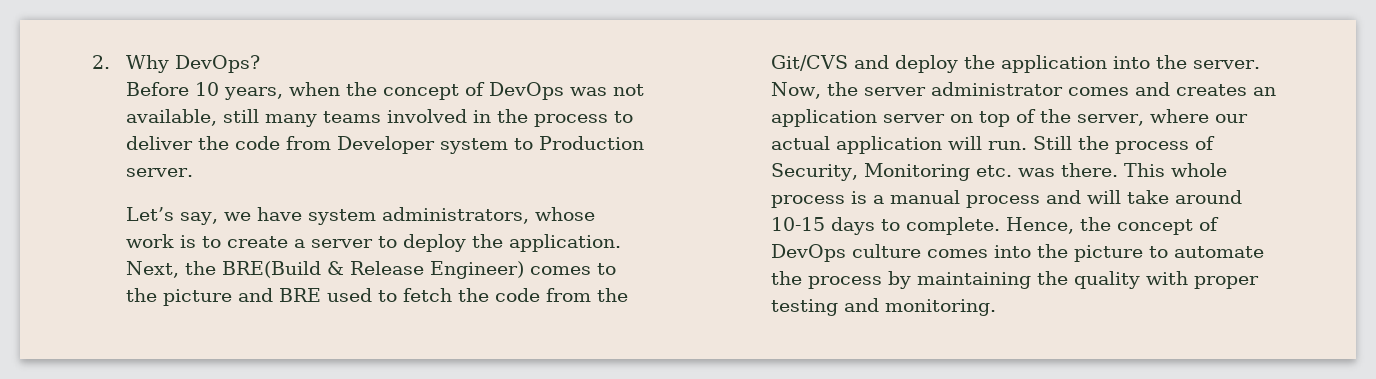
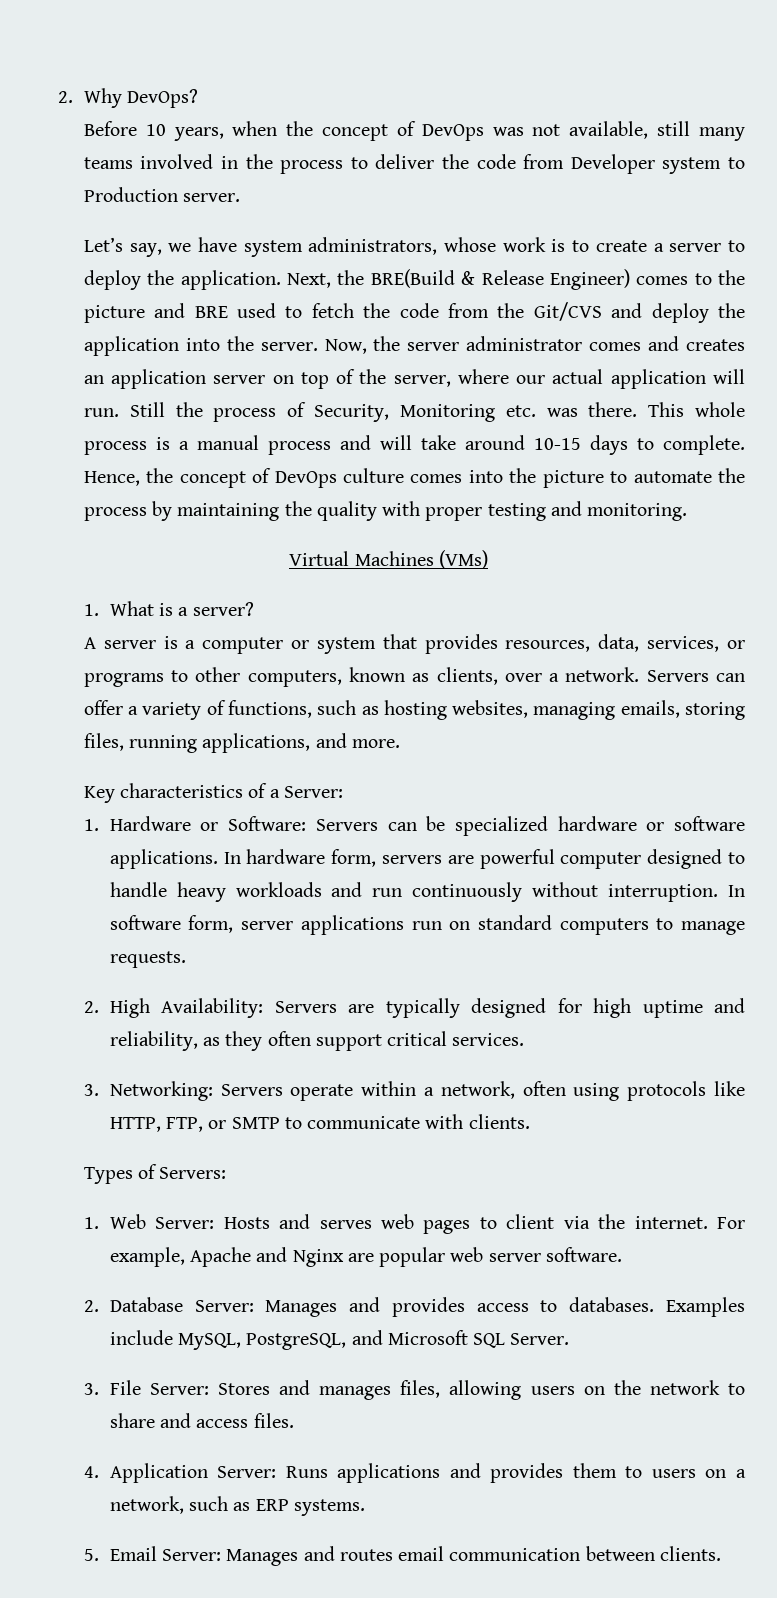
(997, 307) none -> [289,550,488,569] [83,601,254,616] [83,634,746,654] [83,667,745,687] [83,700,746,720] [83,733,400,753] [83,783,343,803] [83,816,746,836] [109,849,745,869] [109,882,746,902] [109,915,746,935] [109,951,186,968] [83,998,745,1018] [109,1031,525,1051] [83,1081,745,1101] [109,1114,530,1132] [83,1164,227,1184] [83,1214,745,1234] [109,1247,622,1267] [83,1297,746,1317] [109,1330,570,1350] [83,1380,746,1400] [109,1413,294,1428] [83,1463,746,1483] [109,1496,365,1516] [83,1546,721,1566] // Virtual Machines (VMs) // 1. What is a server? // A server is a computer or system that provides resources, data, services, or programs to other computers, known as clients, over a network. Servers can offer a variety of functions, such as hosting websites, managing emails, storing files, running applications, and more. // Key characteristics of a Server: // 1. Hardware or Software: Servers can be specialized hardware or software applications. In hardware form, servers are powerful computer designed to handle heavy workloads and run continuously without interruption. In software form, server applications run on standard computers to manage requests. // 2. High Availability: Servers are typically designed for high uptime and reliability, as they often support critical services. // 3. Networking: Servers operate within a network, often using protocols like HTTP, FTP, or SMTP to communicate with clients. // Types of Servers: // 1. Web Server: Hosts and serves web pages to client via the internet. For example, Apache and Nginx are popular web server software. // 2. Database Server: Manages and provides access to databases. Examples include MySQL, PostgreSQL, and Microsoft SQL Server. // 3. File Server: Stores and manages files, allowing users on the network to share and access files. // 4. Application Server: Runs applications and provides them to users on a network, such as ERP systems. // 5. Email Server: Manages and routes email communication between clients.

